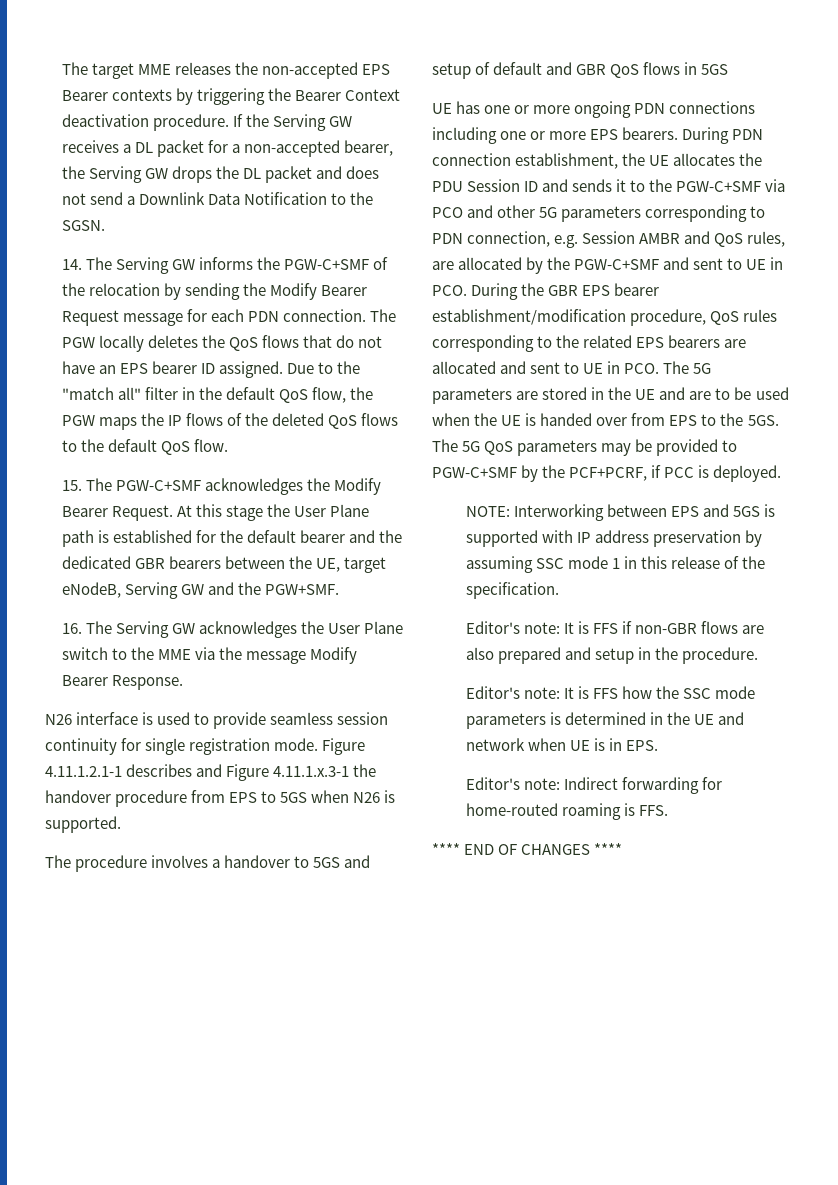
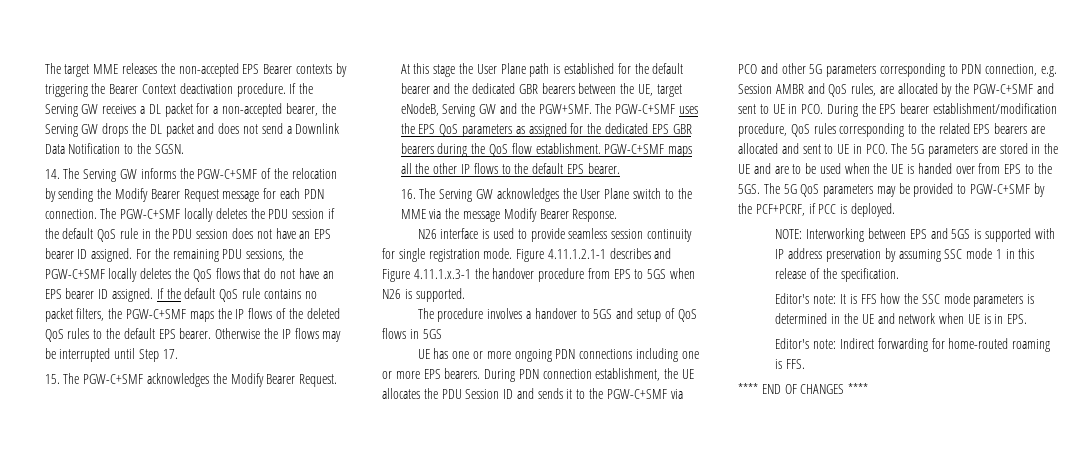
[61,337,95,348] PGW -> [120,208,335,222] [44,228,332,242] [44,248,303,262] [44,269,105,279] PGW-C+SMF locally deletes the PDU session if the default QoS rule in the PDU session does not have an EPS bearer ID assigned. For the remaining PDU sessions, the PGW-C+SMF
[287,361,361,374] [61,387,374,403] [61,415,95,426] Due to the "match all" filter in the default QoS flow, the PGW -> [156,288,317,302] [44,308,187,322] If the default QoS rule contains no packet filters, the PGW-C+SMF
[361,413,399,426] [61,439,228,455] flows to the default QoS flow. -> [67,328,342,342] [44,348,178,362] rules to the default EPS bearer. Otherwise the IP flows may be interrupted until Step 17.
(340, 589) none -> [595,103,698,114] [400,123,692,137] [400,143,693,157] [400,163,620,174] The PGW-C+SMF uses the EPS QoS parameters as assigned for the dedicated EPS GBR bearers during the QoS flow establishment. PGW-C+SMF maps all the other IP flows to the default EPS bearer.
[493,62,607,75] default and GBR -> (675, 313) none
[548,285,579,296] GBR -> (876, 108) none
[465,621,764,634] [465,647,758,664] // Editor's note: It is FFS if non-GBR flows are also prepared and setup in the procedure. -> (899, 275) none

